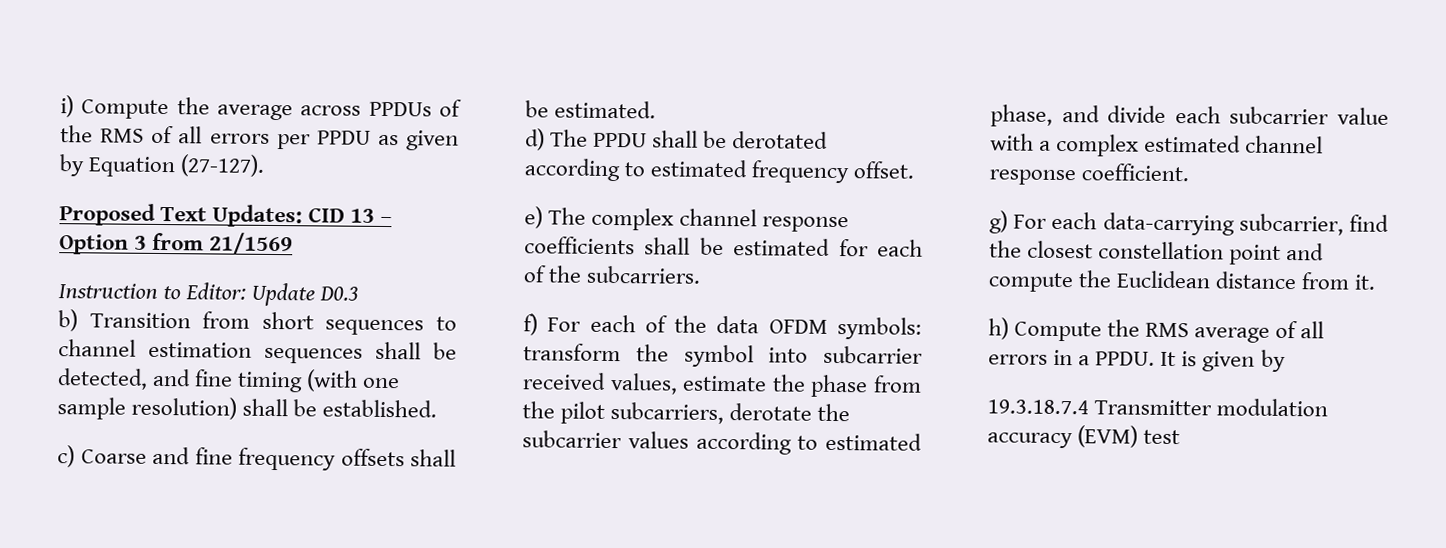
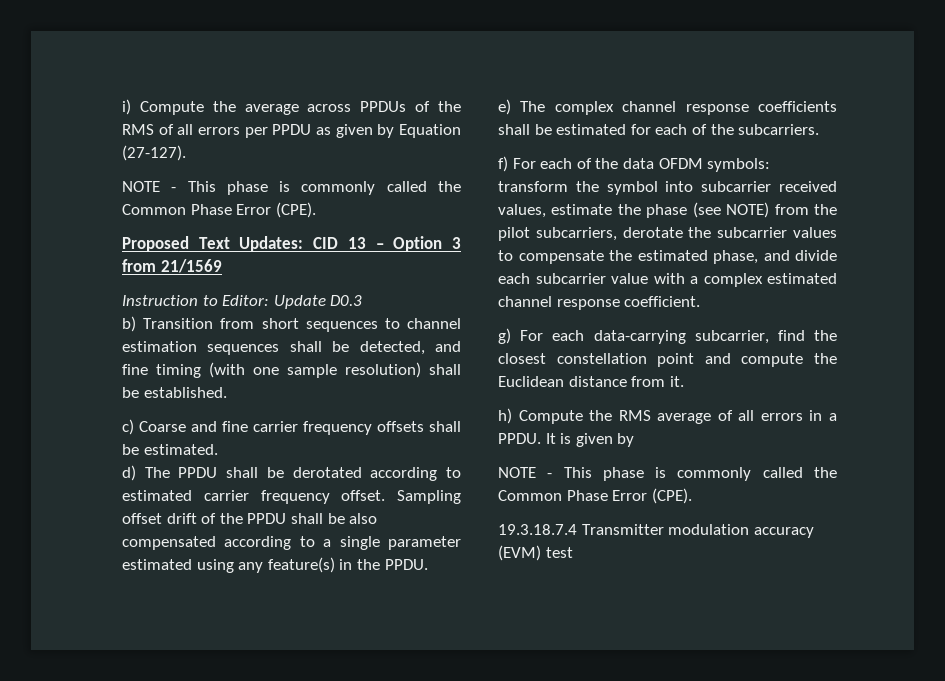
(266, 165) none -> [122,181,461,195] [122,202,316,218] // NOTE - This phase is commonly called the Common Phase Error (CPE).
(233, 456) none -> [253,421,298,432] carrier
(749, 168) none -> [203,490,249,501] carrier
(916, 170) none -> [397,490,461,504] [122,513,378,524] [122,536,461,550] [122,557,428,573] Sampling offset drift of the PPDU shall be also compensated according to a single parameter estimated using any feature(s) in the PPDU.
(869, 386) none -> [692,202,770,218] (see NOTE)
[695,431,819,455] according to -> [498,250,632,264] to compensate the
(1286, 361) none -> [498,467,837,481] [498,488,692,504] // NOTE - This phase is commonly called the Common Phase Error (CPE).

